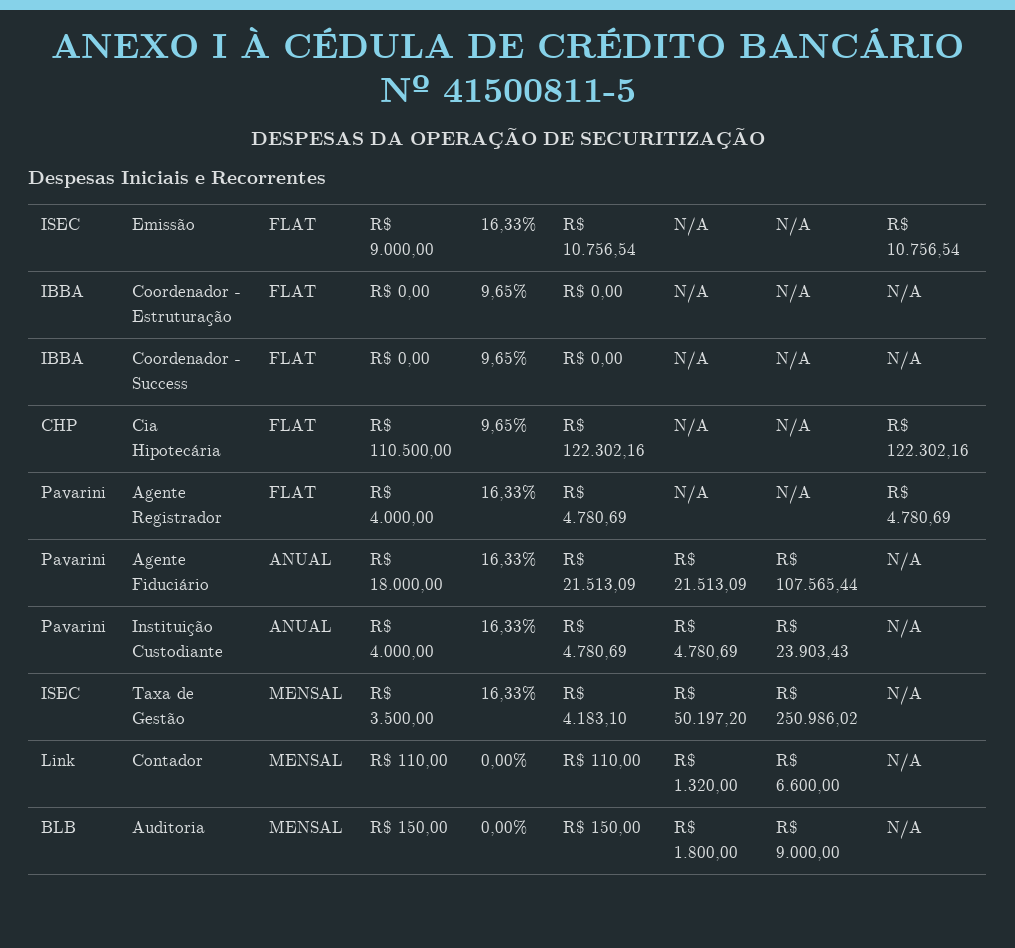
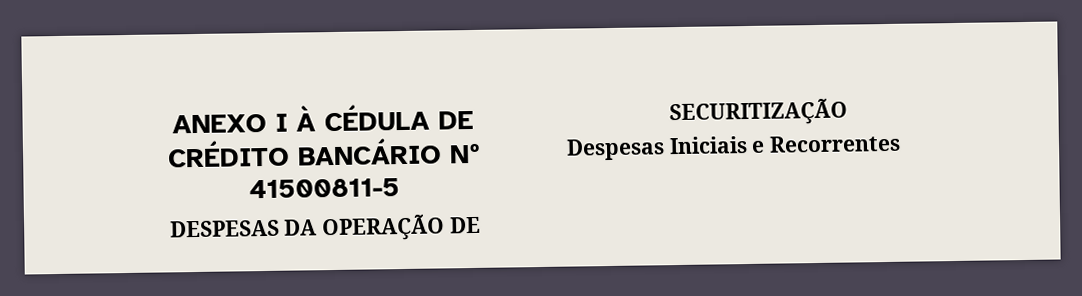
[40,218,80,230] [131,218,195,230] [268,218,316,230] [369,217,392,231] [369,243,434,258] [480,217,536,233] [562,217,585,231] [562,242,636,258] [673,217,709,236] [775,217,811,236] [886,217,909,231] [886,242,960,258] [40,285,84,297] [131,285,241,297] [131,310,232,326] [268,285,316,297] [369,284,430,300] [480,284,527,300] [562,284,623,300] [673,284,709,303] [775,284,811,303] [886,284,922,303] [40,352,84,364] [131,352,241,364] [131,377,188,389] [268,352,316,364] [369,351,430,367] [480,351,527,367] [562,351,623,367] [673,351,709,370] [775,351,811,370] [886,351,922,370] [40,419,78,431] [131,419,158,431] [131,444,221,460] [268,419,316,431] [369,418,392,432] [369,443,452,459] [480,418,527,434] [562,418,585,432] [562,444,645,459] [673,418,709,437] [775,418,811,437] [886,418,909,432] [886,444,969,459] [40,486,106,500] [131,486,186,502] [131,511,222,527] [268,486,316,498] [369,485,392,499] [369,511,434,526] [480,485,536,501] [562,485,585,499] [562,511,627,526] [673,485,709,504] [775,485,811,504] [886,485,909,499] [886,511,951,526] [40,553,106,567] [131,553,186,569] [131,578,209,590] [268,553,332,565] [369,552,392,566] [369,578,443,593] [480,552,536,568] [562,552,585,566] [562,577,636,593] [673,552,696,566] [673,577,747,593] [775,552,798,566] [775,577,858,593] [886,552,922,571] [40,620,106,634] [131,620,213,636] [131,645,223,657] [268,620,332,632] [369,619,392,633] [369,645,434,660] [480,619,536,635] [562,619,585,633] [562,645,627,660] [673,619,696,633] [673,645,738,660] [775,619,798,633] [775,645,849,660] [886,619,922,638] [40,687,80,699] [131,687,194,699] [131,712,185,724] [268,686,343,699] [369,686,392,700] [369,711,434,727] [480,686,536,702] [562,686,585,700] [562,712,627,727] [673,686,696,700] [673,711,747,727] [775,686,798,700] [775,711,858,727] [886,686,922,705] [40,754,75,766] [131,754,203,766] [268,753,343,766] [369,753,448,769] [480,753,527,769] [562,753,641,769] [673,753,696,767] [673,779,738,794] [775,753,798,767] [775,779,840,794] [886,753,922,772] [40,821,76,833] [131,821,205,833] [268,820,343,833] [369,820,448,836] [480,820,527,836] [562,820,641,836] [673,820,696,834] [673,846,738,861] [775,820,798,834] [775,846,840,861] [886,820,922,839] // ISEC | Emissão | FLAT | R$ 9.000,00 | 16,33% | R$ 10.756,54 | N/A | N/A | R$ 10.756,54 // IBBA | Coordenador - Estruturação | FLAT | R$ 0,00 | 9,65% | R$ 0,00 | N/A | N/A | N/A // IBBA | Coordenador - Success | FLAT | R$ 0,00 | 9,65% | R$ 0,00 | N/A | N/A | N/A // CHP | Cia Hipotecária | FLAT | R$ 110.500,00 | 9,65% | R$ 122.302,16 | N/A | N/A | R$ 122.302,16 // Pavarini | Agente Registrador | FLAT | R$ 4.000,00 | 16,33% | R$ 4.780,69 | N/A | N/A | R$ 4.780,69 // Pavarini | Agente Fiduciário | ANUAL | R$ 18.000,00 | 16,33% | R$ 21.513,09 | R$ 21.513,09 | R$ 107.565,44 | N/A // Pavarini | Instituição Custodiante | ANUAL | R$ 4.000,00 | 16,33% | R$ 4.780,69 | R$ 4.780,69 | R$ 23.903,43 | N/A // ISEC | Taxa de Gestão | MENSAL | R$ 3.500,00 | 16,33% | R$ 4.183,10 | R$ 50.197,20 | R$ 250.986,02 | N/A // Link | Contador | MENSAL | R$ 110,00 | 0,00% | R$ 110,00 | R$ 1.320,00 | R$ 6.600,00 | N/A // BLB | Auditoria | MENSAL | R$ 150,00 | 0,00% | R$ 150,00 | R$ 1.800,00 | R$ 9.000,00 | N/A -> (902, 143) none

